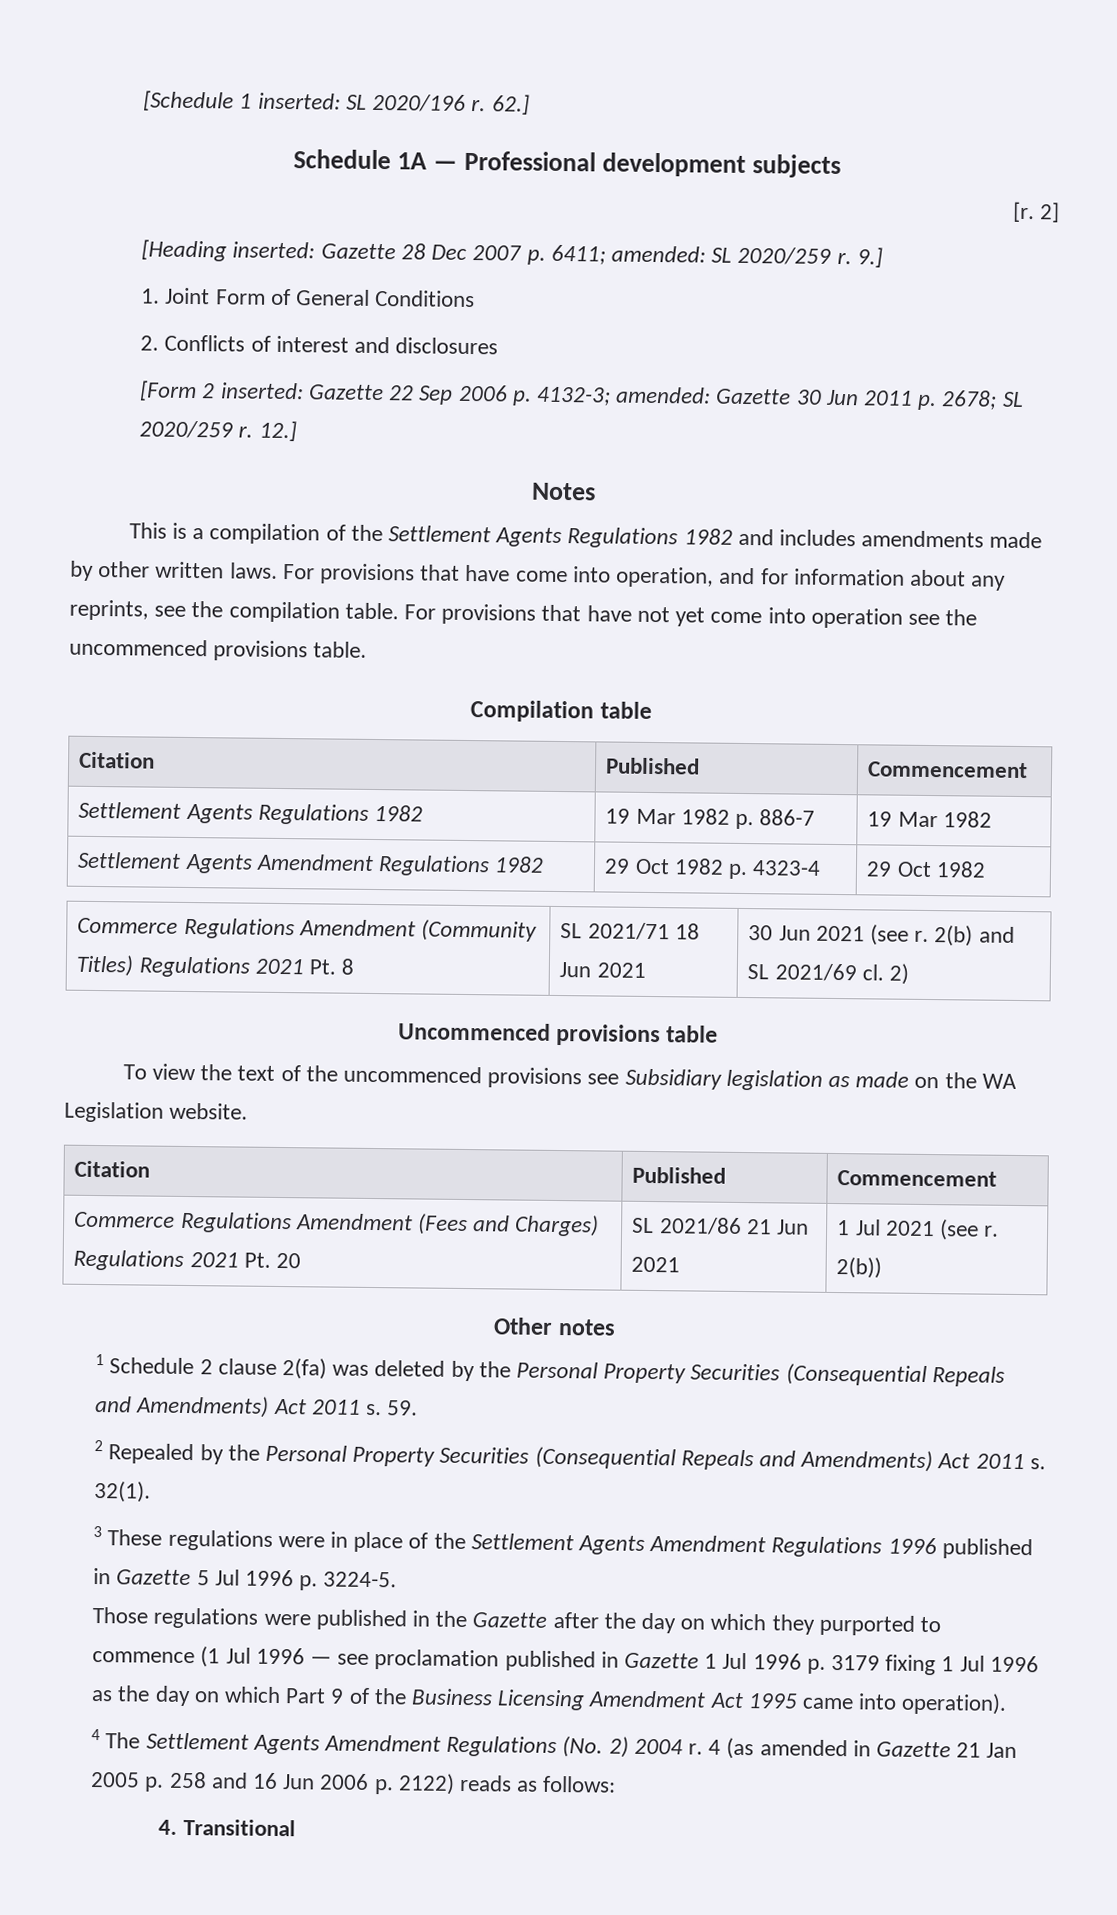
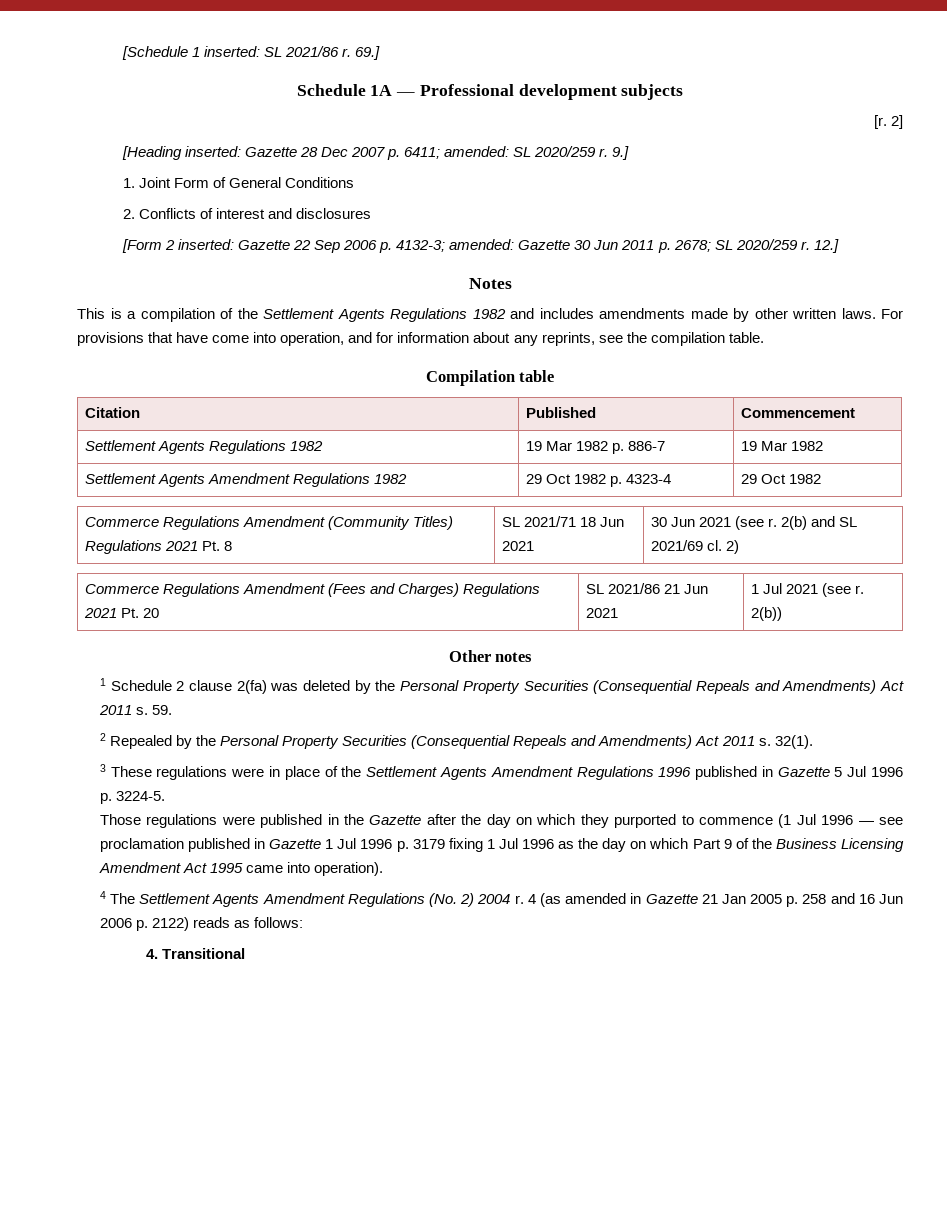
[372,93,530,115] 2020/196 r. 62.] -> [285,46,381,60] 2021/86 r. 69.]
[404,603,978,629] [69,638,368,662] For provisions that have not yet come into operation see the uncommenced provisions table. -> (764, 337) none
[397,1022,719,1047] [122,1063,1017,1091] [64,1101,249,1123] [74,1160,151,1178] [632,1166,727,1184] [837,1170,998,1187] // Uncommenced provisions table // To view the text of the uncommenced provisions see Subsidiary legislation as made on the WA Legislation website. // Citation | Published | Commencement -> (740, 547) none

